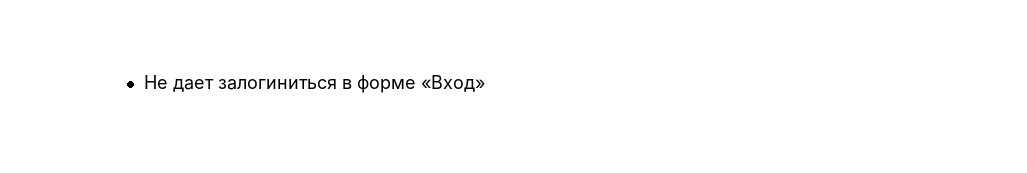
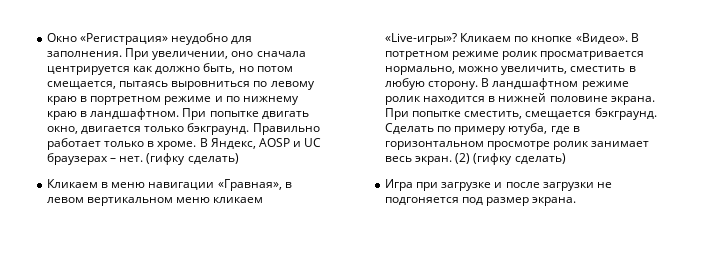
[143,75,485,93] Не дает залогиниться в форме «Вход» -> [47,33,253,45] [47,48,306,60] [47,63,293,75] [47,81,315,90] [47,96,299,105] [47,108,309,120] [47,123,320,135] [47,138,321,150] [47,153,239,165] [47,179,292,191] [47,197,264,206] [385,33,639,45] [385,51,645,60] [385,66,636,75] [385,78,629,90] [385,93,655,105] [385,108,657,120] [385,123,580,135] [385,141,650,150] [385,153,566,165] [385,179,612,191] [385,197,577,206] Окно «Регистрация» неудобно для заполнения. При увеличении, оно сначала центрируется как должно быть, но потом смещается, пытаясь выровниться по левому краю в портретном режиме и по нижнему краю в ландшафтном. При попытке двигать окно, двигается только бэкграунд. Правильно работает только в хроме. В Яндекс, AOSP и UC браузерах – нет. (гифку сделать) // Кликаем в меню навигации «Гравная», в левом вертикальном меню кликаем «Live-игры»? Кликаем по кнопке «Видео». В потретном режиме ролик просматривается нормально, можно увеличить, сместить в любую сторону. В ландшафтном режиме ролик находится в нижней половине экрана. При попытке сместить, смещается бэкграунд. Сделать по примеру ютуба, где в горизонтальном просмотре ролик занимает весь экран. (2) (гифку сделать) // Игра при загрузке и после загрузки не подгоняется под размер экрана.

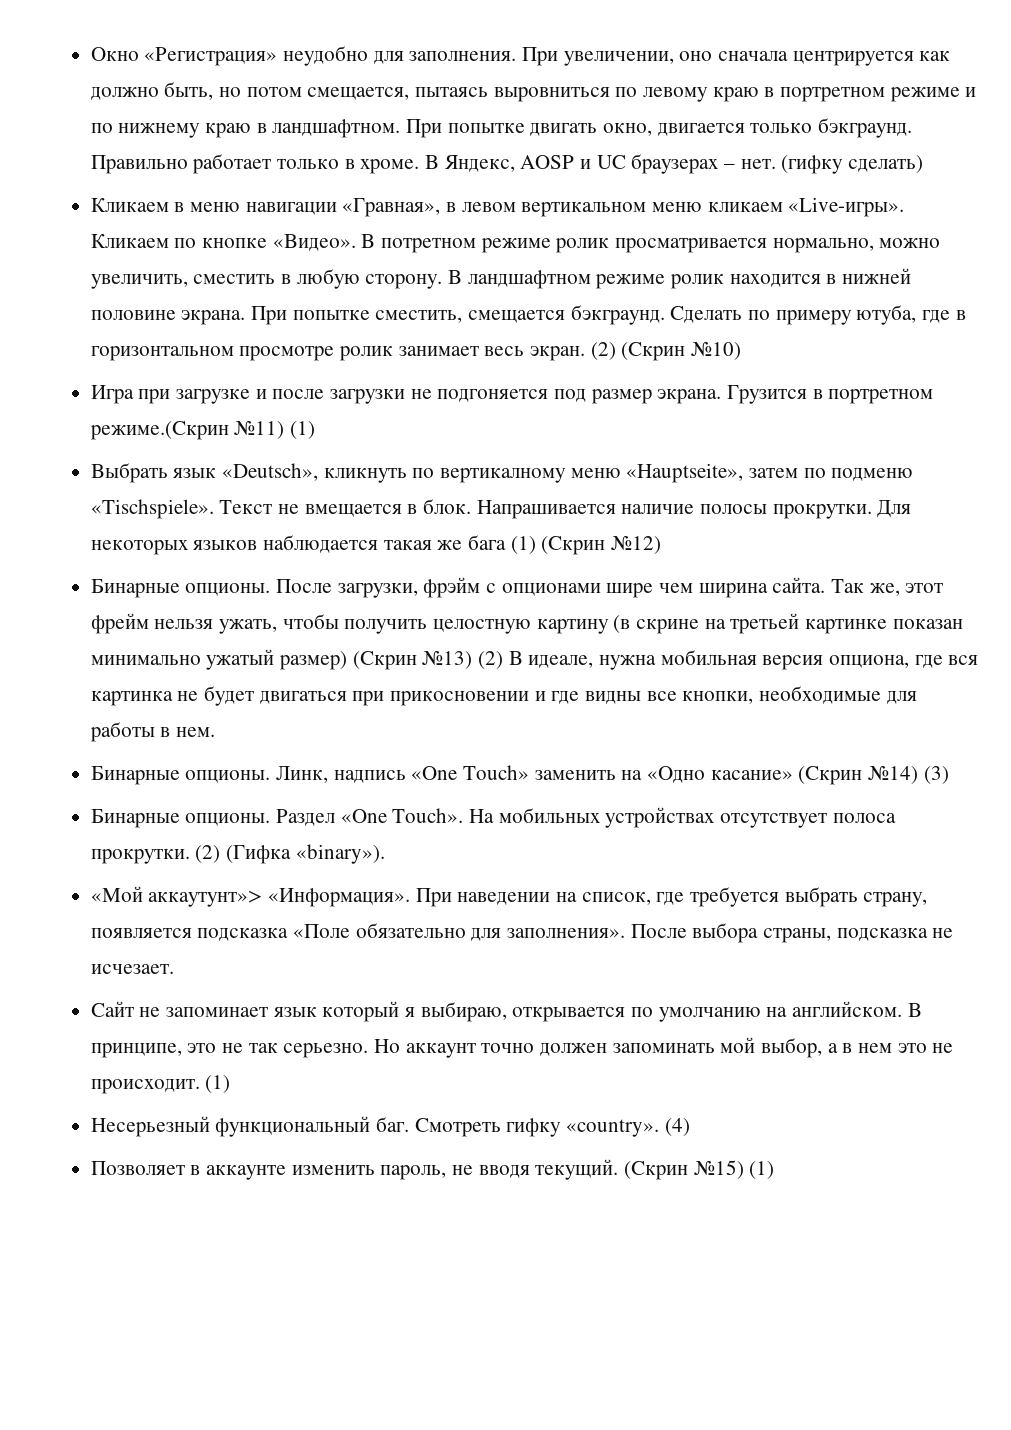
[385,33,458,45] «Live-игры»? -> [788,197,905,217] «Live-игры».
[473,153,566,165] (гифку сделать) -> [621,342,742,361] (Скрин №10)
(577, 201) none -> [727,385,934,404] [89,421,316,440] [90,463,914,483] [90,499,912,519] [90,535,662,555] [90,577,944,598] [90,613,963,634] [90,649,979,670] [90,686,917,706] [89,722,216,742] [90,765,949,785] [90,807,896,828] [90,844,385,864] [90,886,928,907] [90,923,954,943] [90,964,174,974] [90,1001,922,1022] [90,1037,954,1058] [90,1075,231,1094] [90,1116,690,1137] [90,1159,775,1180] Грузится в портретном режиме.(Скрин №11) (1) // Выбрать язык «Deutsch», кликнуть по вертикалному меню «Hauptseite», затем по подменю «Tischspiele». Текст не вмещается в блок. Напрашивается наличие полосы прокрутки. Для некоторых языков наблюдается такая же бага (1) (Скрин №12) // Бинарные опционы. После загрузки, фрэйм с опционами шире чем ширина сайта. Так же, этот фрейм нельзя ужать, чтобы получить целостную картину (в скрине на третьей картинке показан минимально ужатый размер) (Скрин №13) (2) В идеале, нужна мобильная версия опциона, где вся картинка не будет двигаться при прикосновении и где видны все кнопки, необходимые для работы в нем. // Бинарные опционы. Линк, надпись «One Touch» заменить на «Одно касание» (Скрин №14) (3) // Бинарные опционы. Раздел «One Touch». На мобильных устройствах отсутствует полоса прокрутки. (2) (Гифка «binary»). // «Мой аккаутунт»> «Информация». При наведении на список, где требуется выбрать страну, появляется подсказка «Поле обязательно для заполнения». После выбора страны, подсказка не исчезает. // Сайт не запоминает язык который я выбираю, открывается по умолчанию на английском. В принципе, это не так серьезно. Но аккаунт точно должен запоминать мой выбор, а в нем это не происходит. (1) // Несерьезный функциональный баг. Смотреть гифку «country». (4) // Позволяет в аккаунте изменить пароль, не вводя текущий. (Скрин №15) (1)

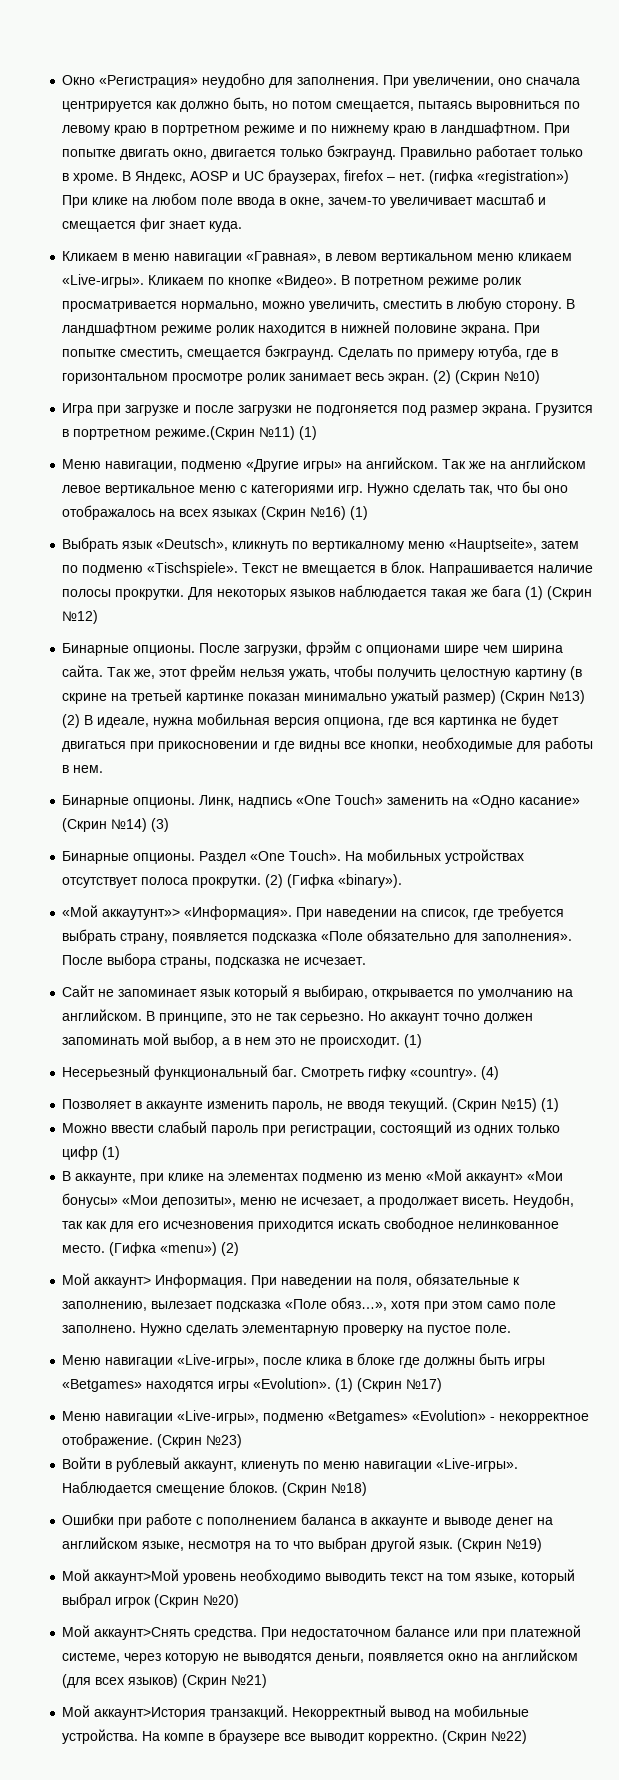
[631,154,924,174] браузерах – нет. (гифку сделать) -> [268,169,570,184] [62,193,547,208] [62,218,243,232] браузерах, firefox – нет. (гифка «registration») При клике на любом поле ввода в окне, зачем-то увеличивает масштаб и смещается фиг знает куда.
(316, 430) none -> [62,457,587,472] [62,481,569,496] [62,505,369,520] // Меню навигации, подменю «Другие игры» на ангийском. Так же на английском левое вертикальное меню с категориями игр. Нужно сделать так, что бы оно отображалось на всех языках (Скрин №16) (1)
(775, 1170) none -> [62,1121,561,1136] [62,1146,121,1160] [62,1169,564,1184] [62,1193,575,1208] [62,1217,560,1232] [62,1242,240,1256] [62,1273,521,1288] [62,1297,557,1312] [62,1323,512,1336] [62,1353,546,1368] [62,1378,443,1392] [62,1410,590,1424] [62,1433,243,1448] [62,1457,519,1472] [62,1481,368,1496] [62,1513,554,1528] [62,1537,543,1552] [62,1569,576,1584] [62,1593,240,1608] [62,1625,582,1640] [62,1649,579,1664] [62,1674,268,1688] [62,1705,530,1720] [62,1729,528,1744] // Можно ввести слабый пароль при регистрации, состоящий из одних только цифр (1) // В аккаунте, при клике на элементах подменю из меню «Мой аккаунт» «Мои бонусы» «Мои депозиты», меню не исчезает, а продолжает висеть. Неудобн, так как для его исчезновения приходится искать свободное нелинкованное место. (Гифка «menu») (2) // Мой аккаунт> Информация. При наведении на поля, обязательные к заполнению, вылезает подсказка «Поле обяз…», хотя при этом само поле заполнено. Нужно сделать элементарную проверку на пустое поле. // Меню навигации «Live-игры», после клика в блоке где должны быть игры «Betgames» находятся игры «Evolution». (1) (Скрин №17) // Меню навигации «Live-игры», подменю «Betgames» «Evolution» - некорректное отображение. (Скрин №23) // Войти в рублевый аккаунт, клиенуть по меню навигации «Live-игры». Наблюдается смещение блоков. (Скрин №18) // Ошибки при работе с пополнением баланса в аккаунте и выводе денег на английском языке, несмотря на то что выбран другой язык. (Скрин №19) // Мой аккаунт>Мой уровень необходимо выводить текст на том языке, который выбрал игрок (Скрин №20) // Мой аккаунт>Снять средства. При недостаточном балансе или при платежной системе, через которую не выводятся деньги, появляется окно на английском (для всех языков) (Скрин №21) // Мой аккаунт>История транзакций. Некорректный вывод на мобильные устройства. На компе в браузере все выводит корректно. (Скрин №22)

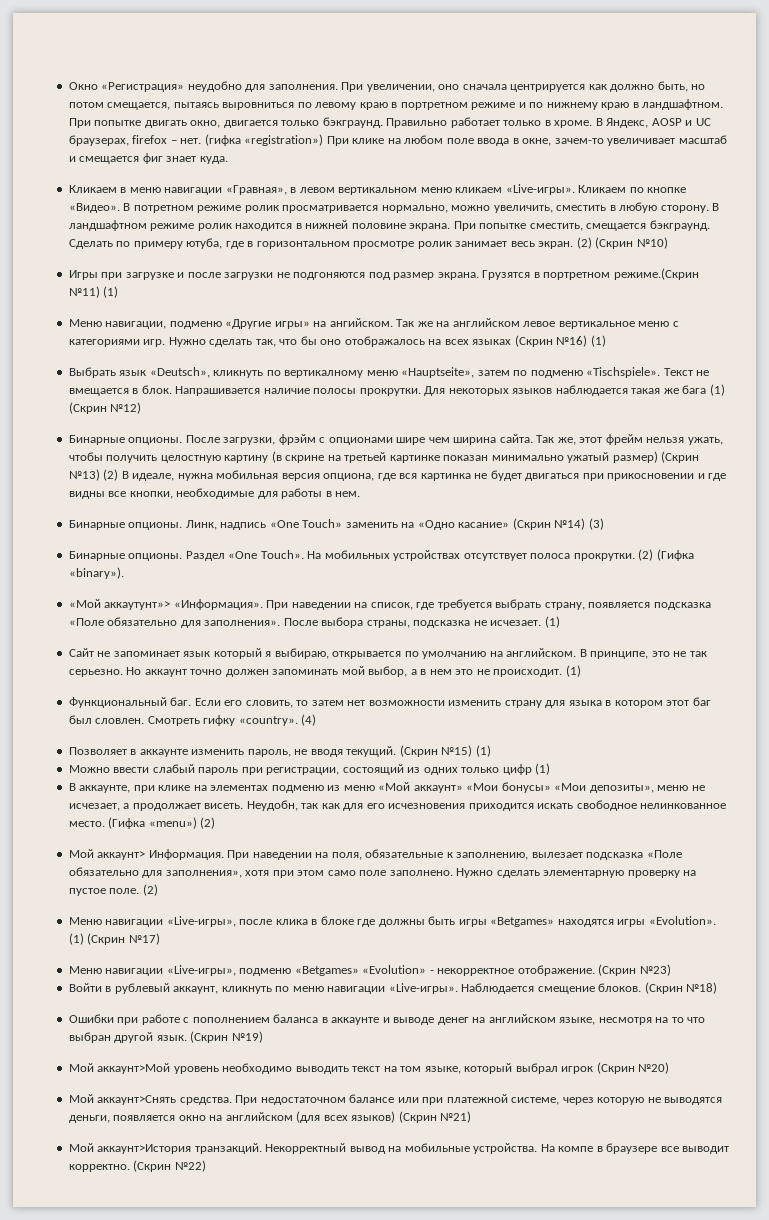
[62,403,94,416] Игра -> [68,270,98,280] Игры
[316,405,399,416] подгоняется -> [293,272,366,280] подгоняются
[535,403,594,416] Грузится -> [482,270,531,280] Грузятся
(367, 961) none -> [544,616,560,628] (1)
[62,1065,298,1080] Несерьезный функциональный баг. -> [68,697,711,708] [68,715,145,724] Функциональный баг. Если его словить, то затем нет возможности изменить страну для языка в котором этот баг был словлен.
[331,1297,388,1311] обяз…», -> [68,867,242,878] обязательно для заполнения»,
(512, 1329) none -> [142,884,158,896] (2)
[241,1461,300,1472] клиенуть -> [221,986,272,994] кликнуть

